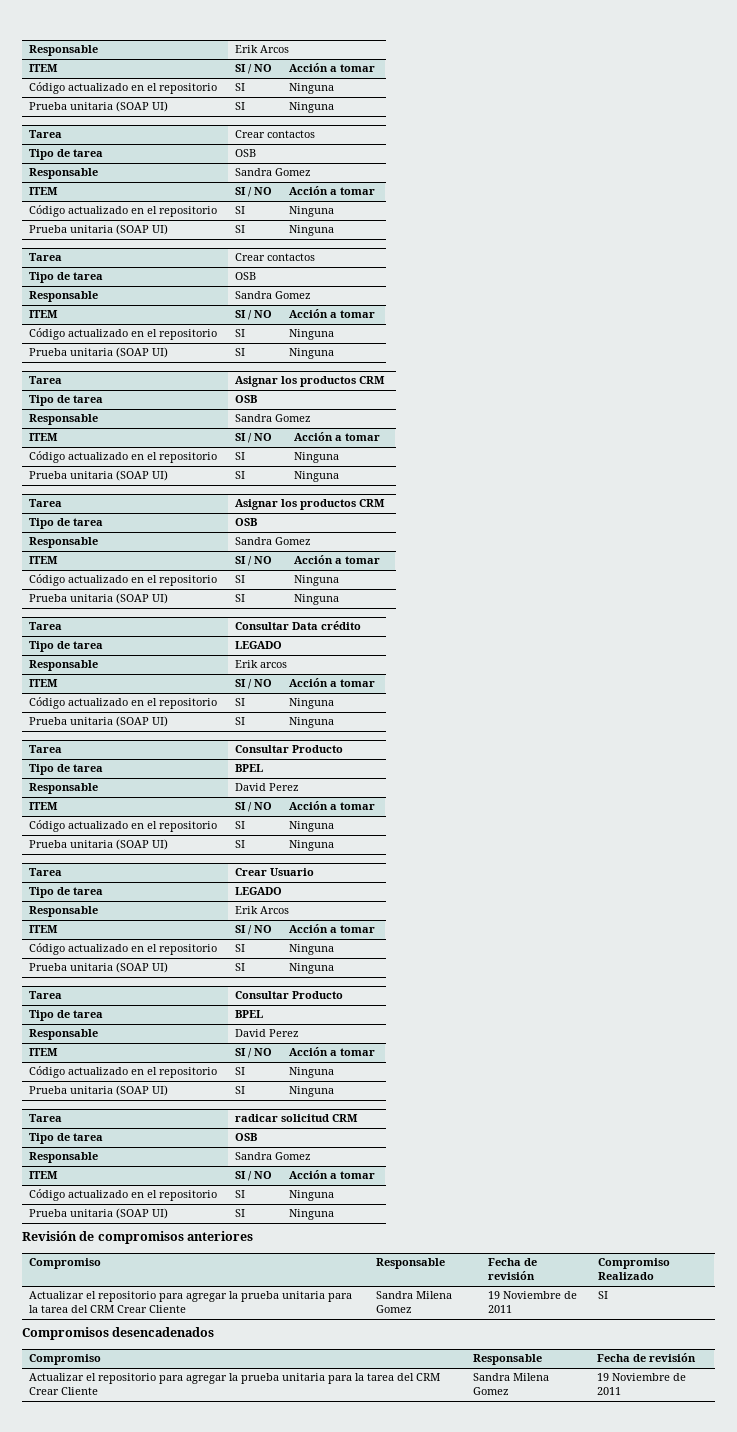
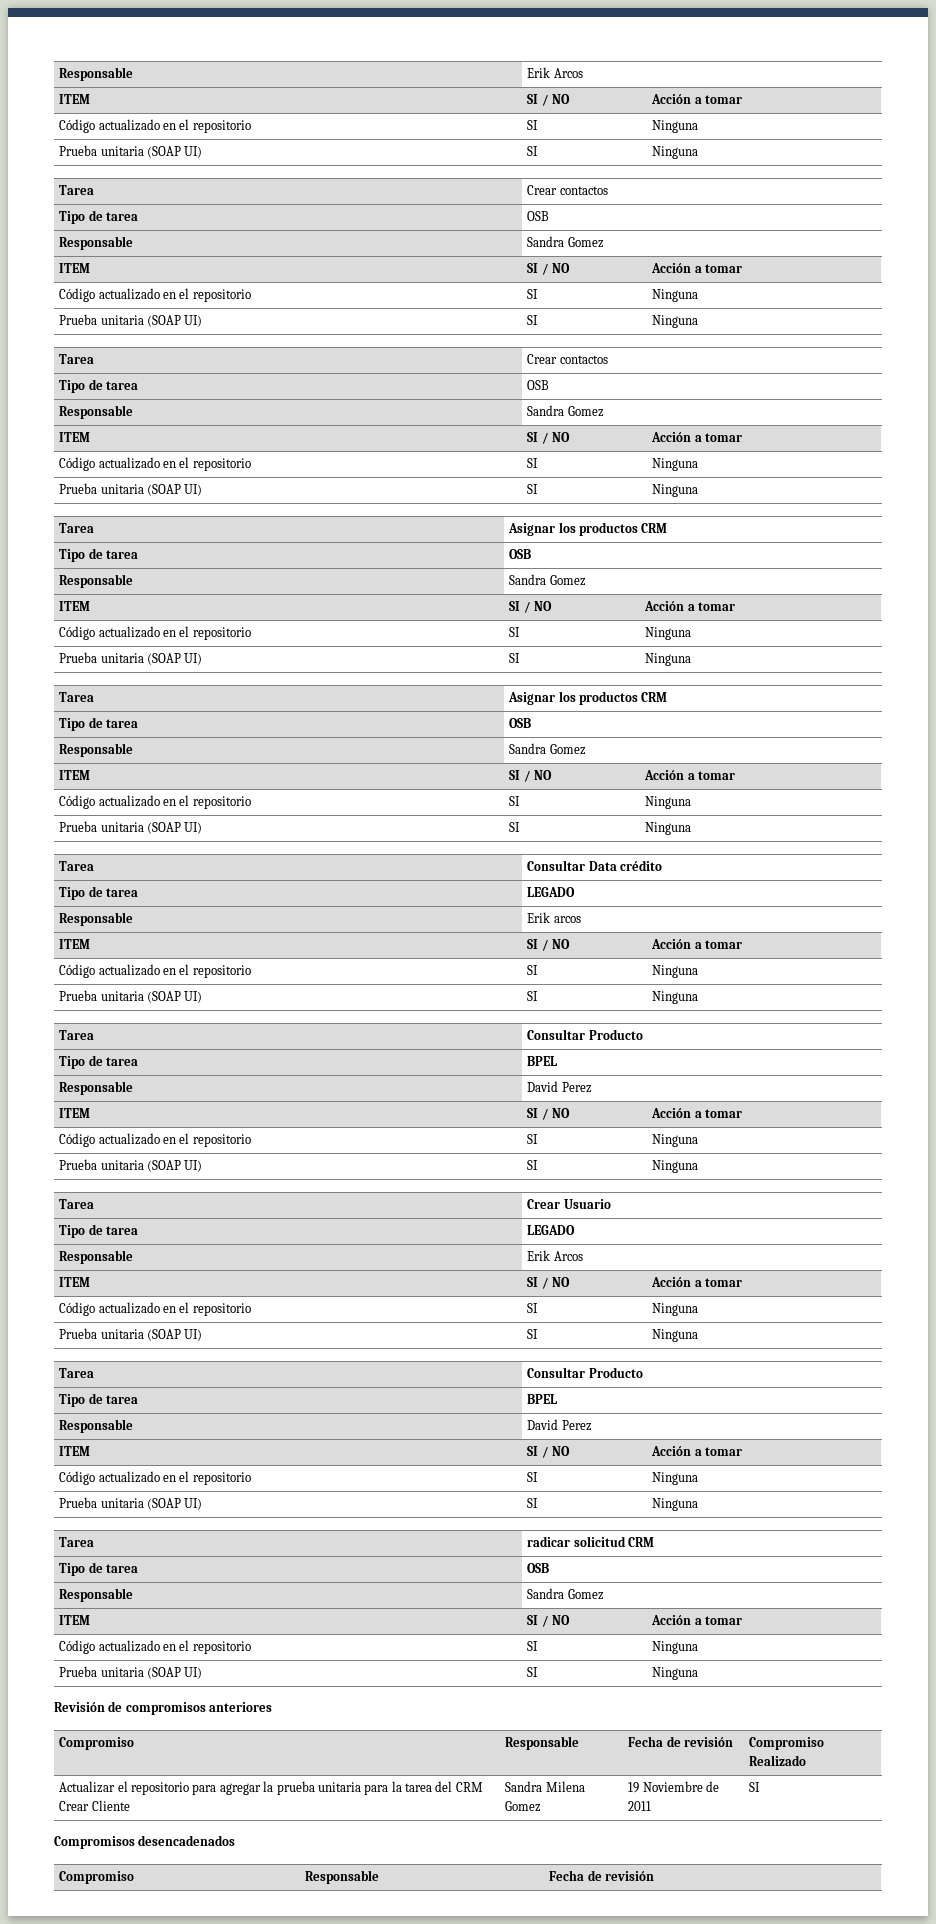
[29,1373,441,1384] [29,1387,99,1395] [473,1373,550,1381] [473,1387,510,1395] [597,1373,687,1381] [597,1387,622,1395] // Actualizar el repositorio para agregar la prueba unitaria para la tarea del CRM Crear Cliente | Sandra Milena Gomez | 19 Noviembre de 2011 -> (655, 1876) none

